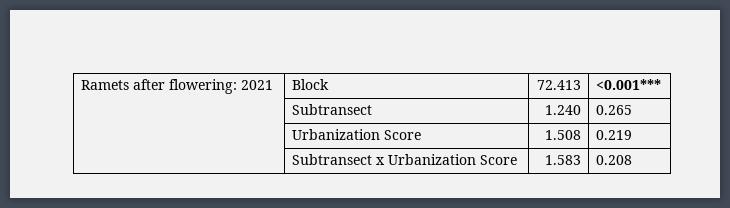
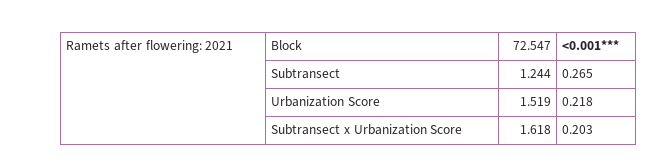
[537,80,582,90] 72.413 -> [512,41,551,50] 72.547
[545,105,582,115] 1.240 -> [519,69,551,78] 1.244
[545,130,582,140] [595,130,632,140] 1.508 | 0.219 -> [519,97,551,106] [562,97,594,106] 1.519 | 0.218
[545,155,582,165] [595,155,632,165] 1.583 | 0.208 -> [519,125,551,134] [562,125,594,134] 1.618 | 0.203

